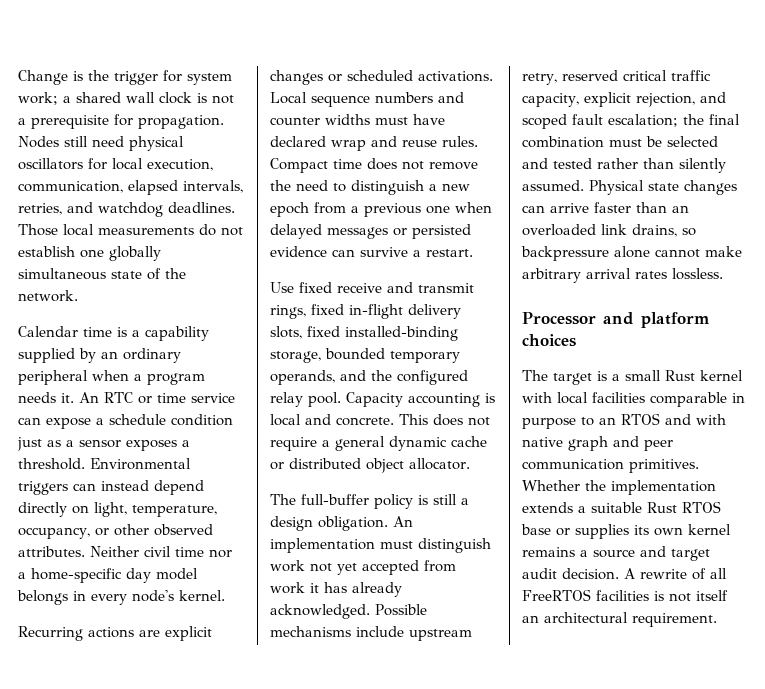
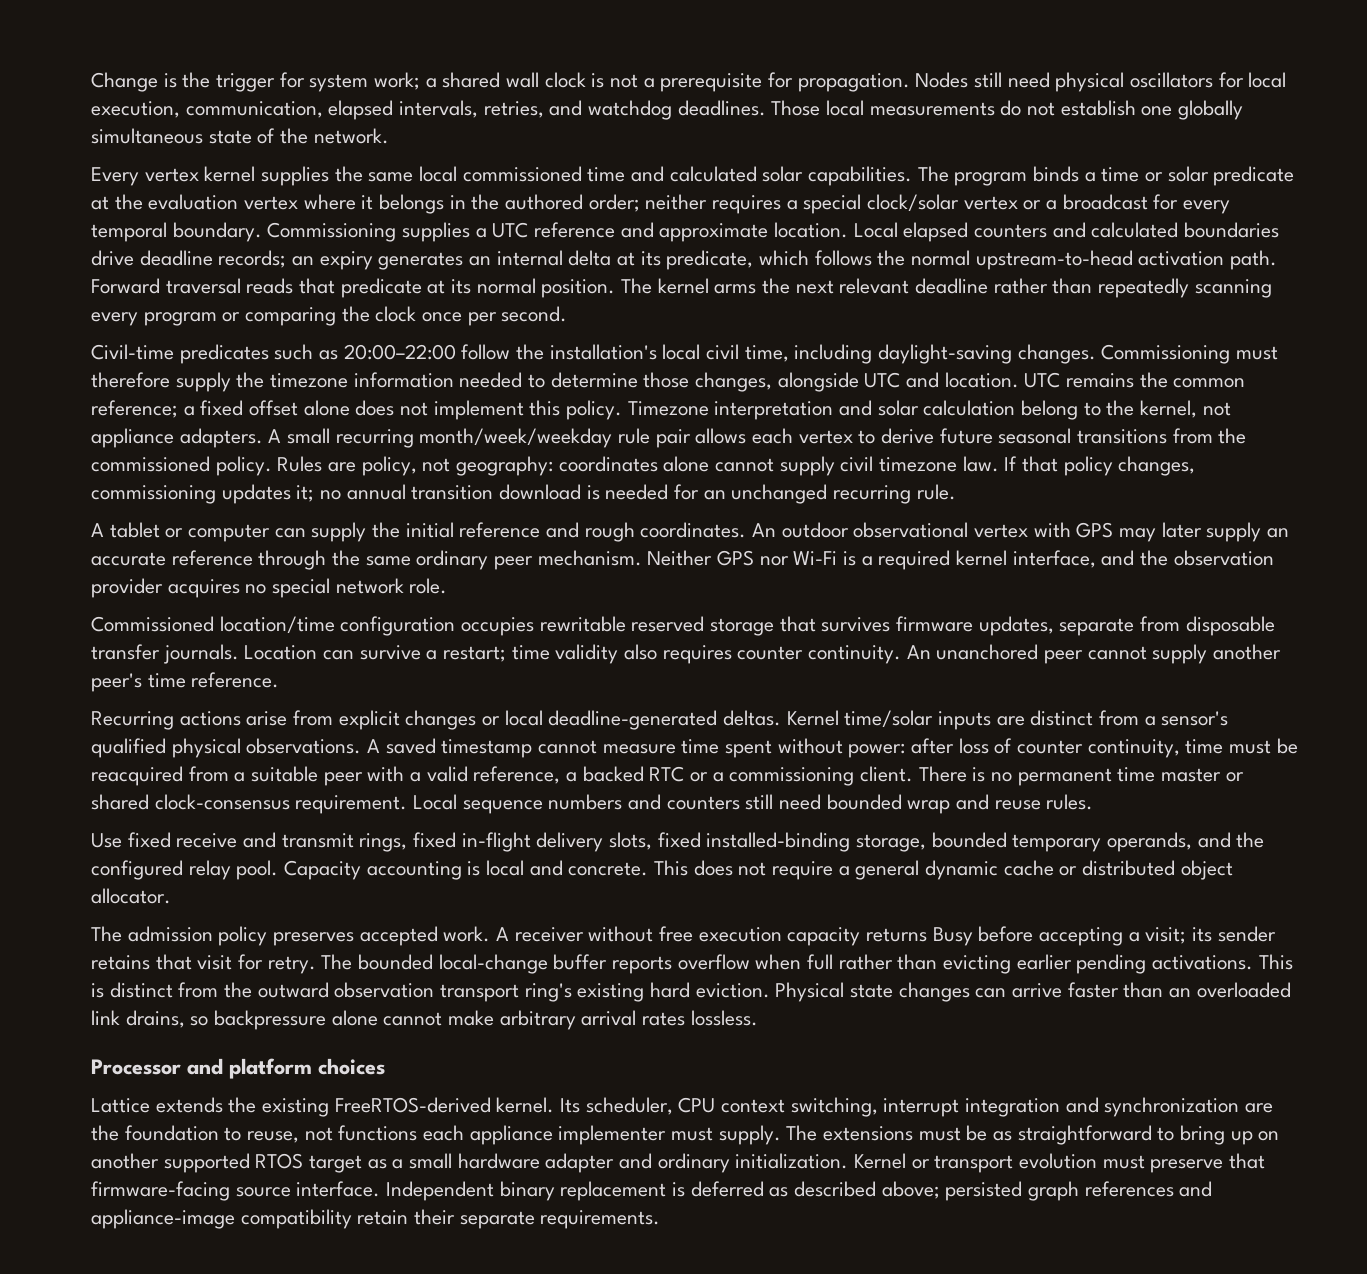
[18,326,209,341] [18,348,181,363] [18,370,205,385] [18,392,235,404] [18,414,233,429] [17,437,190,451] [18,458,191,470] [18,480,204,495] [18,502,217,517] [18,524,213,539] [18,546,232,558] [18,568,198,583] [17,590,225,605] Calendar time is a capability supplied by an ordinary peripheral when a program needs it. An RTC or time service can expose a schedule condition just as a sensor exposes a threshold. Environmental triggers can instead depend directly on light, temperature, occupancy, or other observed attributes. Neither civil time nor a home-specific day model belongs in every node's kernel. -> [91,166,1295,186] [91,194,1231,214] [91,222,1280,242] [91,250,1278,270] [91,278,1272,298] [91,306,568,326] [91,344,1279,364] [91,372,1246,392] [91,400,1231,420] [91,428,1247,448] [91,456,1196,476] [91,484,956,504] [91,522,1290,542] [91,550,1274,570] [91,578,448,598] [91,616,1275,636] [91,644,1282,664] [91,672,280,692] Every vertex kernel supplies the same local commissioned time and calculated solar capabilities. The program binds a time or solar predicate at the evaluation vertex where it belongs in the authored order; neither requires a special clock/solar vertex or a broadcast for every temporal boundary. Commissioning supplies a UTC reference and approximate location. Local elapsed counters and calculated boundaries drive deadline records; an expiry generates an internal delta at its predicate, which follows the normal upstream-to-head activation path. Forward traversal reads that predicate at its normal position. The kernel arms the next relevant deadline rather than repeatedly scanning every program or comparing the clock once per second. // Civil-time predicates such as 20:00–22:00 follow the installation's local civil time, including daylight-saving changes. Commissioning must therefore supply the timezone information needed to determine those changes, alongside UTC and location. UTC remains the common reference; a fixed offset alone does not implement this policy. Timezone interpretation and solar calculation belong to the kernel, not appliance adapters. A small recurring month/week/weekday rule pair allows each vertex to derive future seasonal transitions from the commissioned policy. Rules are policy, not geography: coordinates alone cannot supply civil timezone law. If that policy changes, commissioning updates it; no annual transition download is needed for an unchanged recurring rule. // A tablet or computer can supply the initial reference and rough coordinates. An outdoor observational vertex with GPS may later supply an accurate reference through the same ordinary peer mechanism. Neither GPS nor Wi-Fi is a required kernel interface, and the observation provider acquires no special network role. // Commissioned location/time configuration occupies rewritable reserved storage that survives firmware updates, separate from disposable transfer journals. Location can survive a restart; time validity also requires counter continuity. An unanchored peer cannot supply another peer's time reference.
[139,630,160,637] are -> [246,710,334,726] arise from
[347,70,493,82] [270,92,464,107] [270,114,445,126] [270,136,478,151] [270,158,478,173] [270,180,470,195] [270,202,492,217] [270,224,471,239] [270,246,473,257] scheduled activations. Local sequence numbers and counter widths must have declared wrap and reuse rules. Compact time does not remove the need to distinguish a new epoch from a previous one when delayed messages or persisted evidence can survive a restart. -> [504,710,1229,730] [91,738,1298,758] [91,766,1244,786] [91,794,1094,814] local deadline-generated deltas. Kernel time/solar inputs are distinct from a sensor's qualified physical observations. A saved timestamp cannot measure time spent without power: after loss of counter continuity, time must be reacquired from a suitable peer with a valid reference, a backed RTC or a commissioning client. There is no permanent time master or shared clock-consensus requirement. Local sequence numbers and counters still need bounded wrap and reuse rules.
[301,494,469,509] [270,516,413,531] [270,538,491,553] [270,560,456,575] [270,582,402,597] [270,604,427,619] [270,626,472,641] [522,70,711,85] [522,92,726,107] [522,114,740,129] [522,136,718,148] [522,158,726,173] [522,180,584,191] full-buffer policy is still a design obligation. An implementation must distinguish work not yet accepted from work it has already acknowledged. Possible mechanisms include upstream retry, reserved critical traffic capacity, explicit rejection, and scoped fault escalation; the final combination must be selected and tested rather than silently assumed. -> [127,926,1276,946] [91,954,1293,974] [91,982,770,1002] admission policy preserves accepted work. A receiver without free execution capacity returns Busy before accepting a visit; its sender retains that visit for retry. The bounded local-change buffer reports overflow when full rather than evicting earlier pending activations. This is distinct from the outward observation transport ring's existing hard eviction.
[522,370,743,385] [522,392,745,407] [522,413,726,429] [522,436,673,451] [522,459,699,473] [522,480,716,495] [522,501,721,513] [521,524,731,539] [522,546,710,561] [522,568,727,580] [522,589,728,602] [522,612,717,627] The target is a small Rust kernel with local facilities comparable in purpose to an RTOS and with native graph and peer communication primitives. Whether the implementation extends a suitable Rust RTOS base or supplies its own kernel remains a source and target audit decision. A rewrite of all FreeRTOS facilities is not itself an architectural requirement. -> [91,1097,1274,1117] [91,1125,1280,1145] [91,1153,1266,1173] [91,1181,1213,1201] [91,1209,661,1229] Lattice extends the existing FreeRTOS-derived kernel. Its scheduler, CPU context switching, interrupt integration and synchronization are the foundation to reuse, not functions each appliance implementer must supply. The extensions must be as straightforward to bring up on another supported RTOS target as a small hardware adapter and ordinary initialization. Kernel or transport evolution must preserve that firmware-facing source interface. Independent binary replacement is deferred as described above; persisted graph references and appliance-image compatibility retain their separate requirements.

